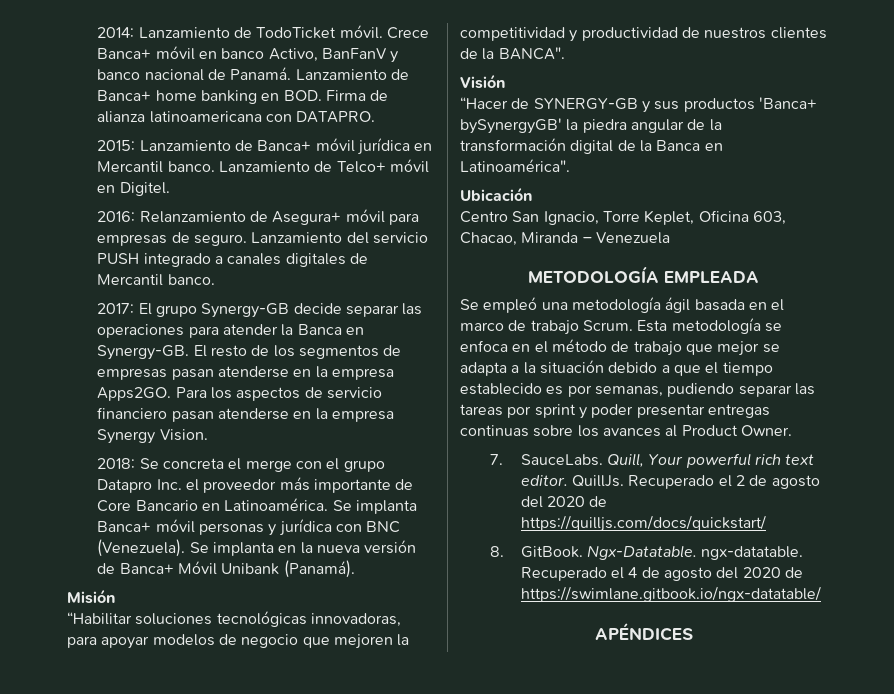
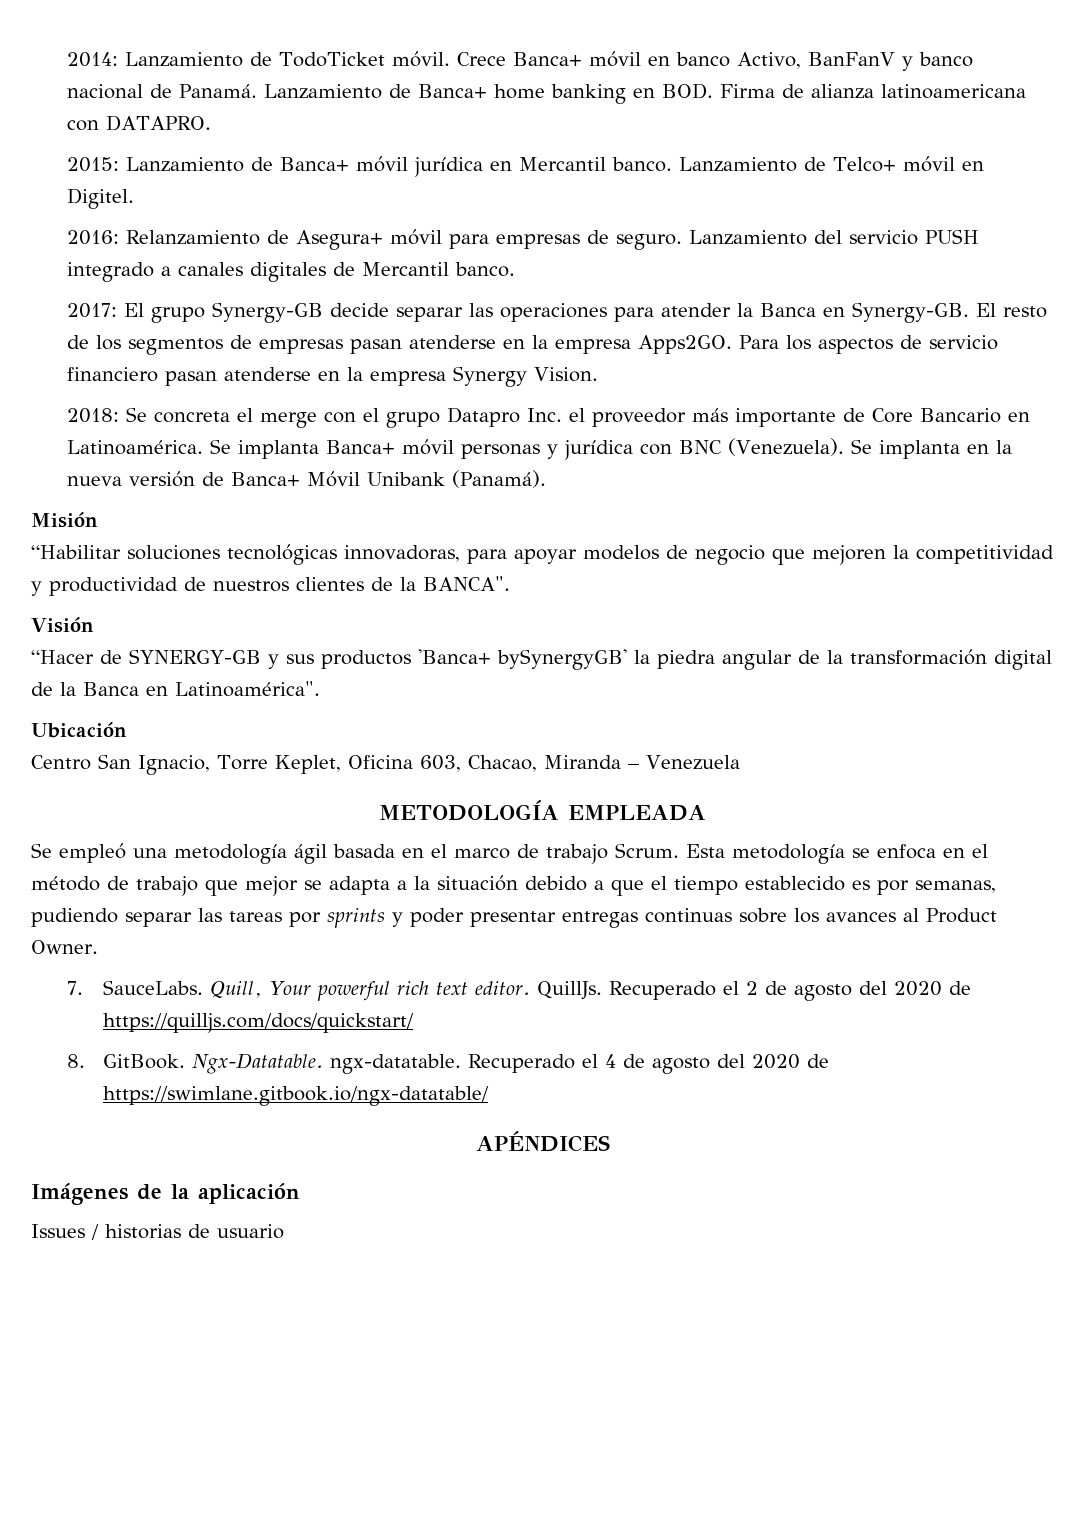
[534,404,576,418] sprint -> [327,908,385,928] sprints
(693, 631) none -> [31,1183,300,1205] [31,1224,284,1240] // Imágenes de la aplicación // Issues / historias de usuario

